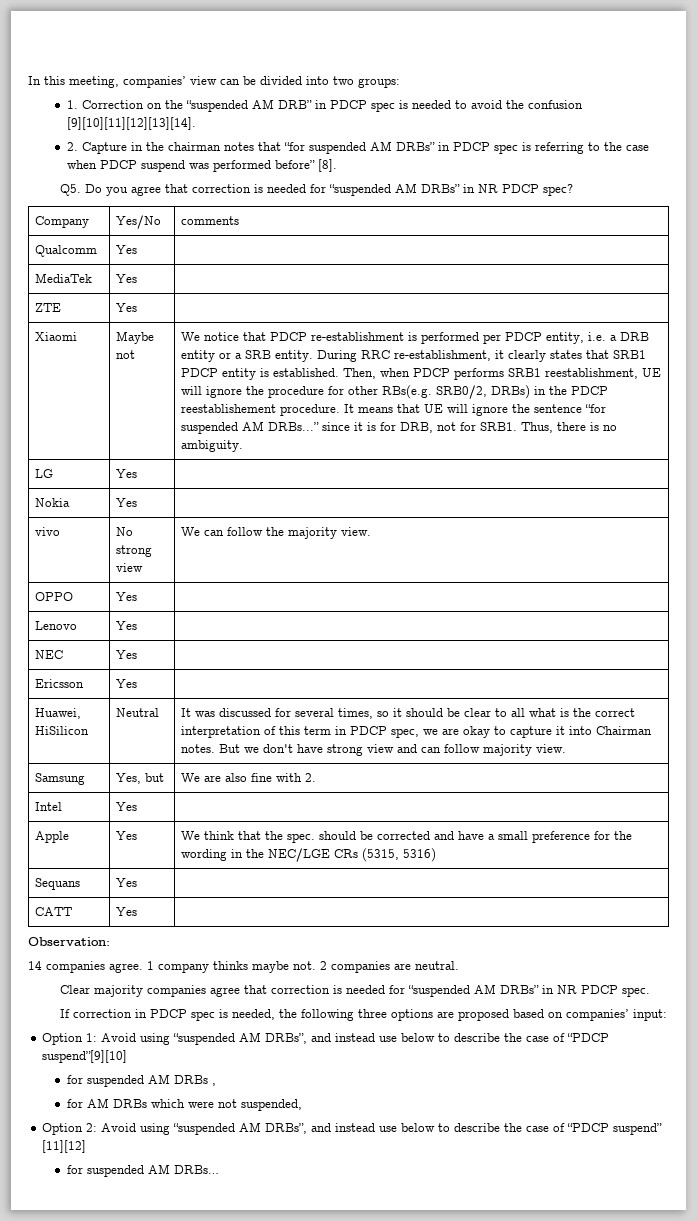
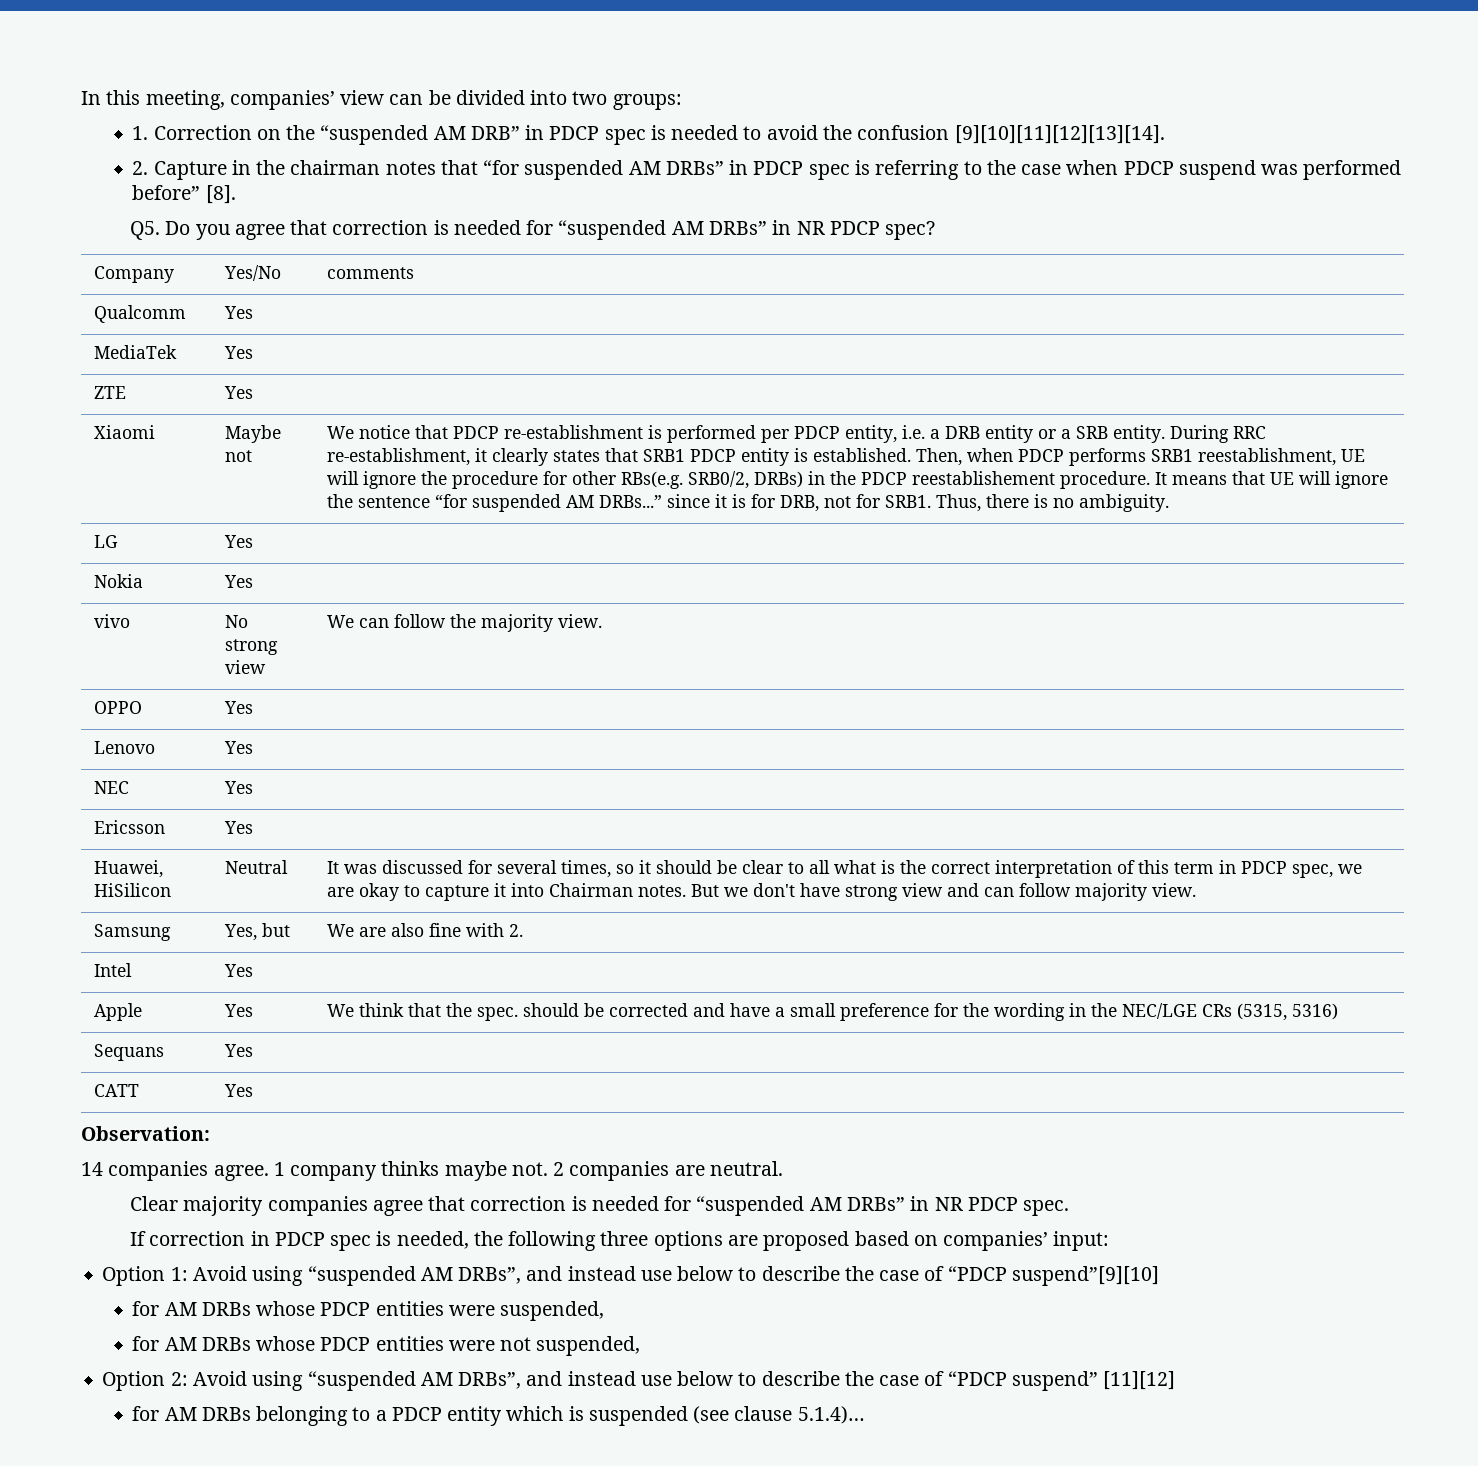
[86,1074,216,1087] [66,1098,185,1108] suspended AM DRBs , // for AM DRBs which -> [164,1301,605,1321] [132,1336,444,1351] AM DRBs whose PDCP entities were suspended, // for AM DRBs whose PDCP entities
[86,1164,219,1177] suspended AM DRBs… -> [164,1406,865,1426] AM DRBs belonging to a PDCP entity which is suspended (see clause 5.1.4)…

